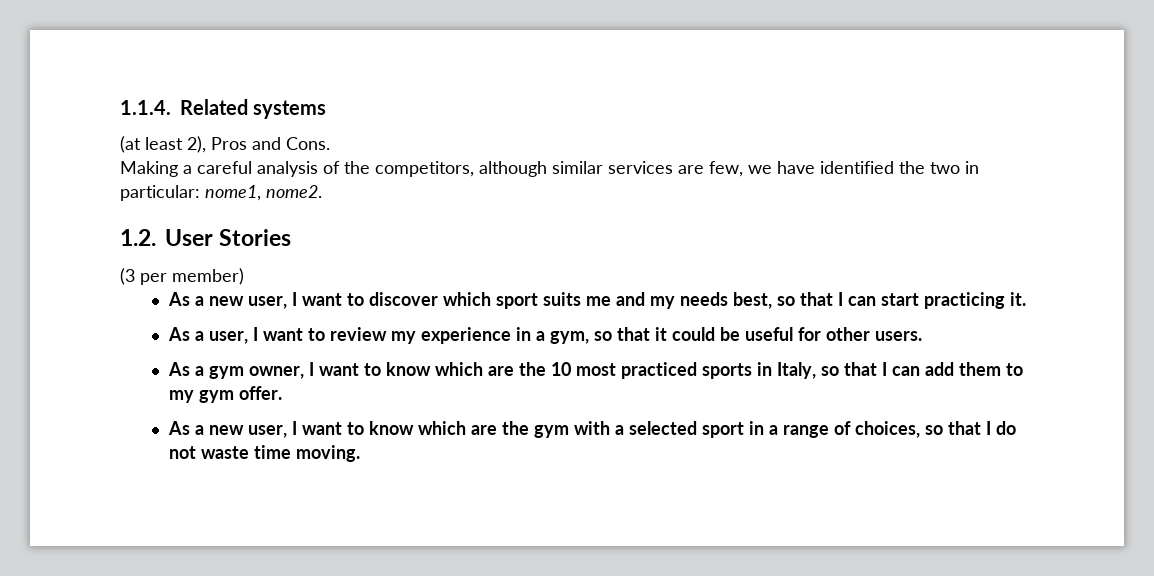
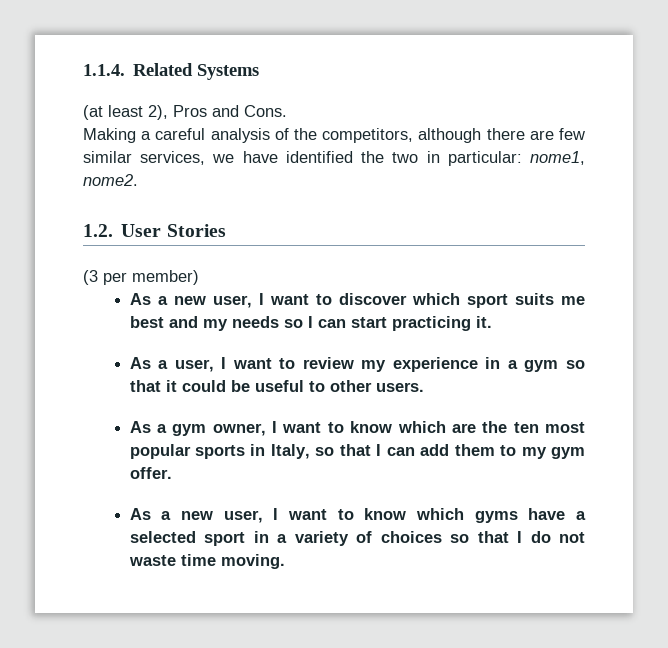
[253,100,327,119] systems -> [197,64,260,80] Systems
[552,161,743,177] similar services are few, -> [486,128,585,140] [83,151,206,165] there are few similar services,
(611, 301) none -> [129,316,164,328] best
[732,292,833,309] best, so that -> [283,319,303,328] so
[549,331,589,344] gym, -> [524,360,559,372] gym
[797,327,821,341] for -> [308,381,325,392] to
[550,362,697,379] 10 most practiced -> [513,422,585,433] [129,444,191,459] ten most popular
[470,421,610,438] are the gym with -> [474,508,566,523] gyms have
[782,421,920,438] range of choices, -> [294,531,442,546] variety of choices

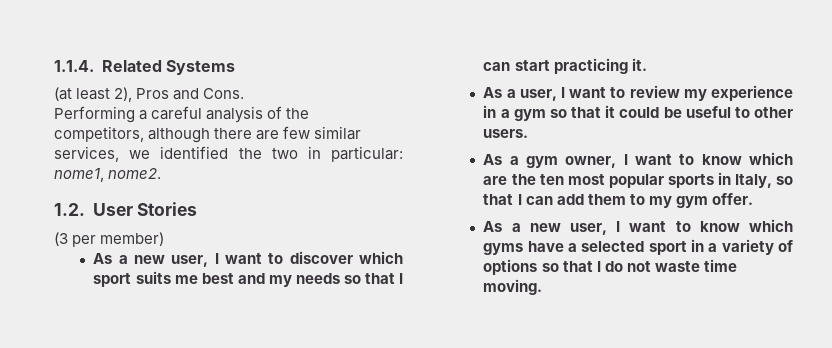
[83,128,136,143] Making -> [54,106,135,123] Performing
[242,151,278,163] have -> (151, 154) none
(303, 323) none -> [364,273,395,284] that
[380,531,442,543] choices -> [483,259,538,275] options

